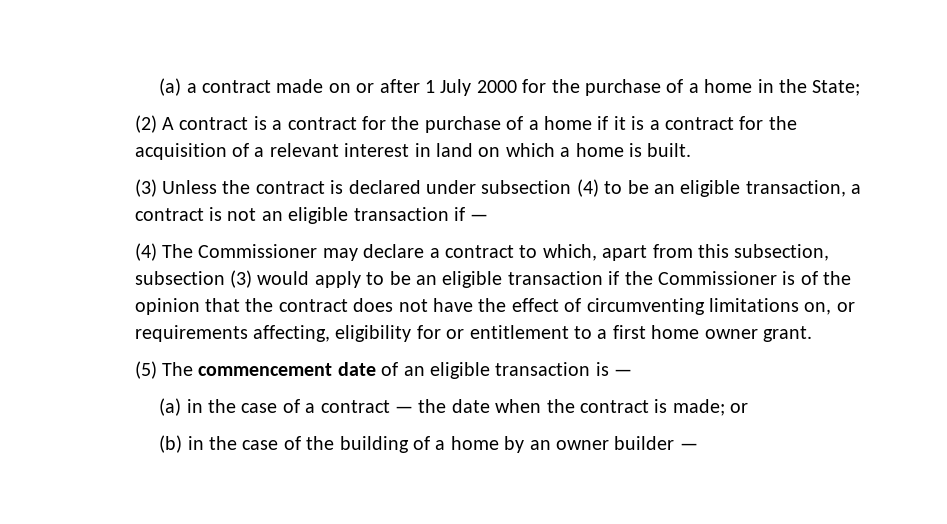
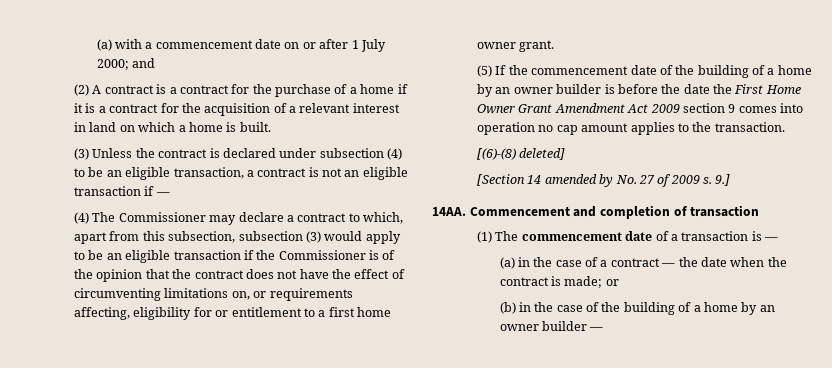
[159,78,324,96] (a) a contract made -> [96,39,282,51] (a) with a commencement date
[476,79,861,96] 2000 for the purchase of a home in the State; -> [96,58,155,70] 2000; and
(157, 370) none -> [495,65,812,78] [477,84,801,97] [477,103,804,114] [477,122,785,135] [477,148,566,160] [477,174,731,187] [432,205,760,219] [477,231,493,243] If the commencement date of the building of a home by an owner builder is before the date the First Home Owner Grant Amendment Act 2009 section 9 comes into operation no cap amount applies to the transaction. // [(6)-(8) deleted] // [Section 14 amended by No. 27 of 2009 s. 9.] // 14AA. Commencement and completion of transaction // (1)
[403,362,490,379] an eligible -> [670,234,678,241] a

